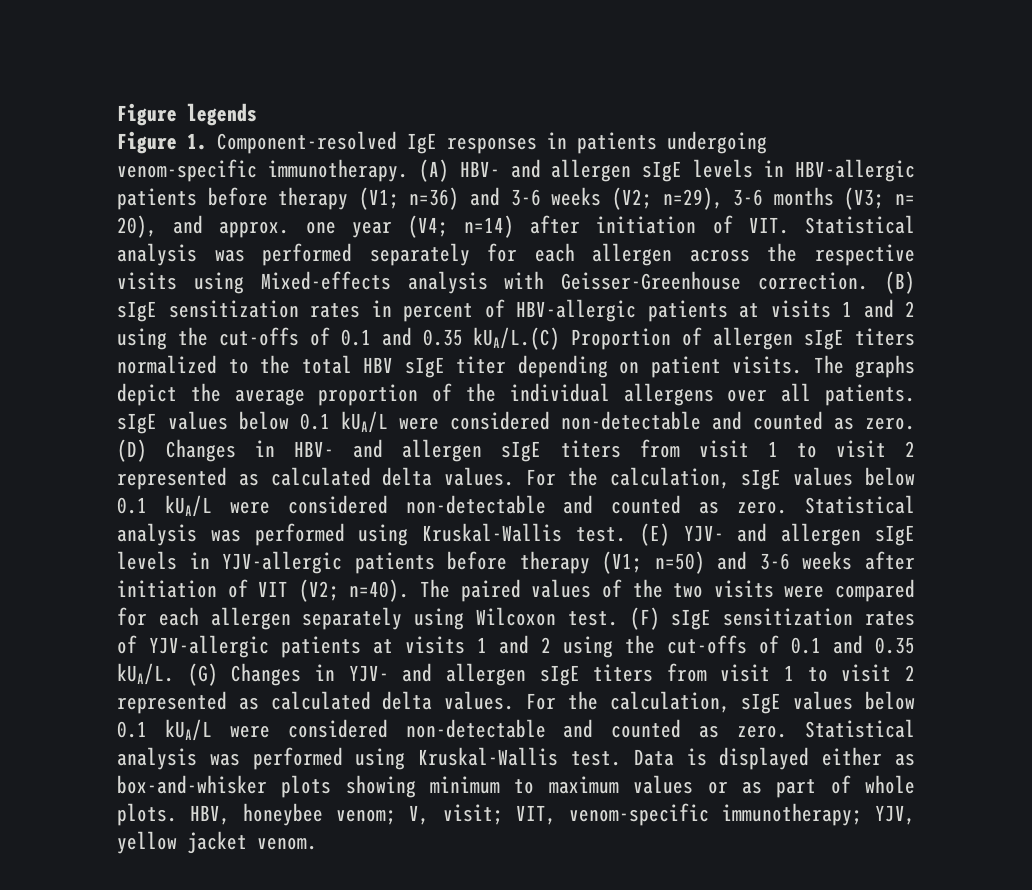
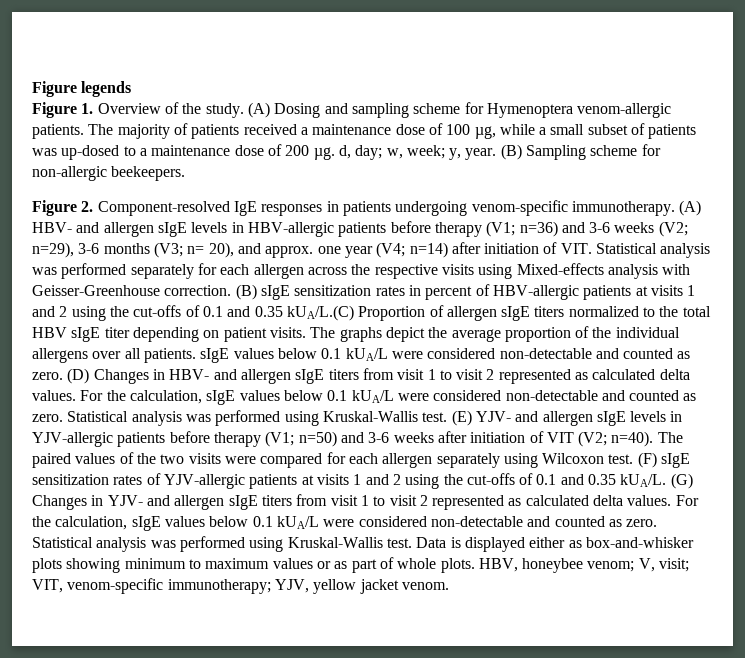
(207, 141) none -> [97,102,672,118] [32,123,697,139] [32,144,661,160] [32,166,186,181] [32,200,94,216] Overview of the study. (A) Dosing and sampling scheme for Hymenoptera venom-allergic patients. The majority of patients received a maintenance dose of 100 µg, while a small subset of patients was up-dosed to a maintenance dose of 200 µg. d, day; w, week; y, year. (B) Sampling scheme for non-allergic beekeepers. // Figure 2.

